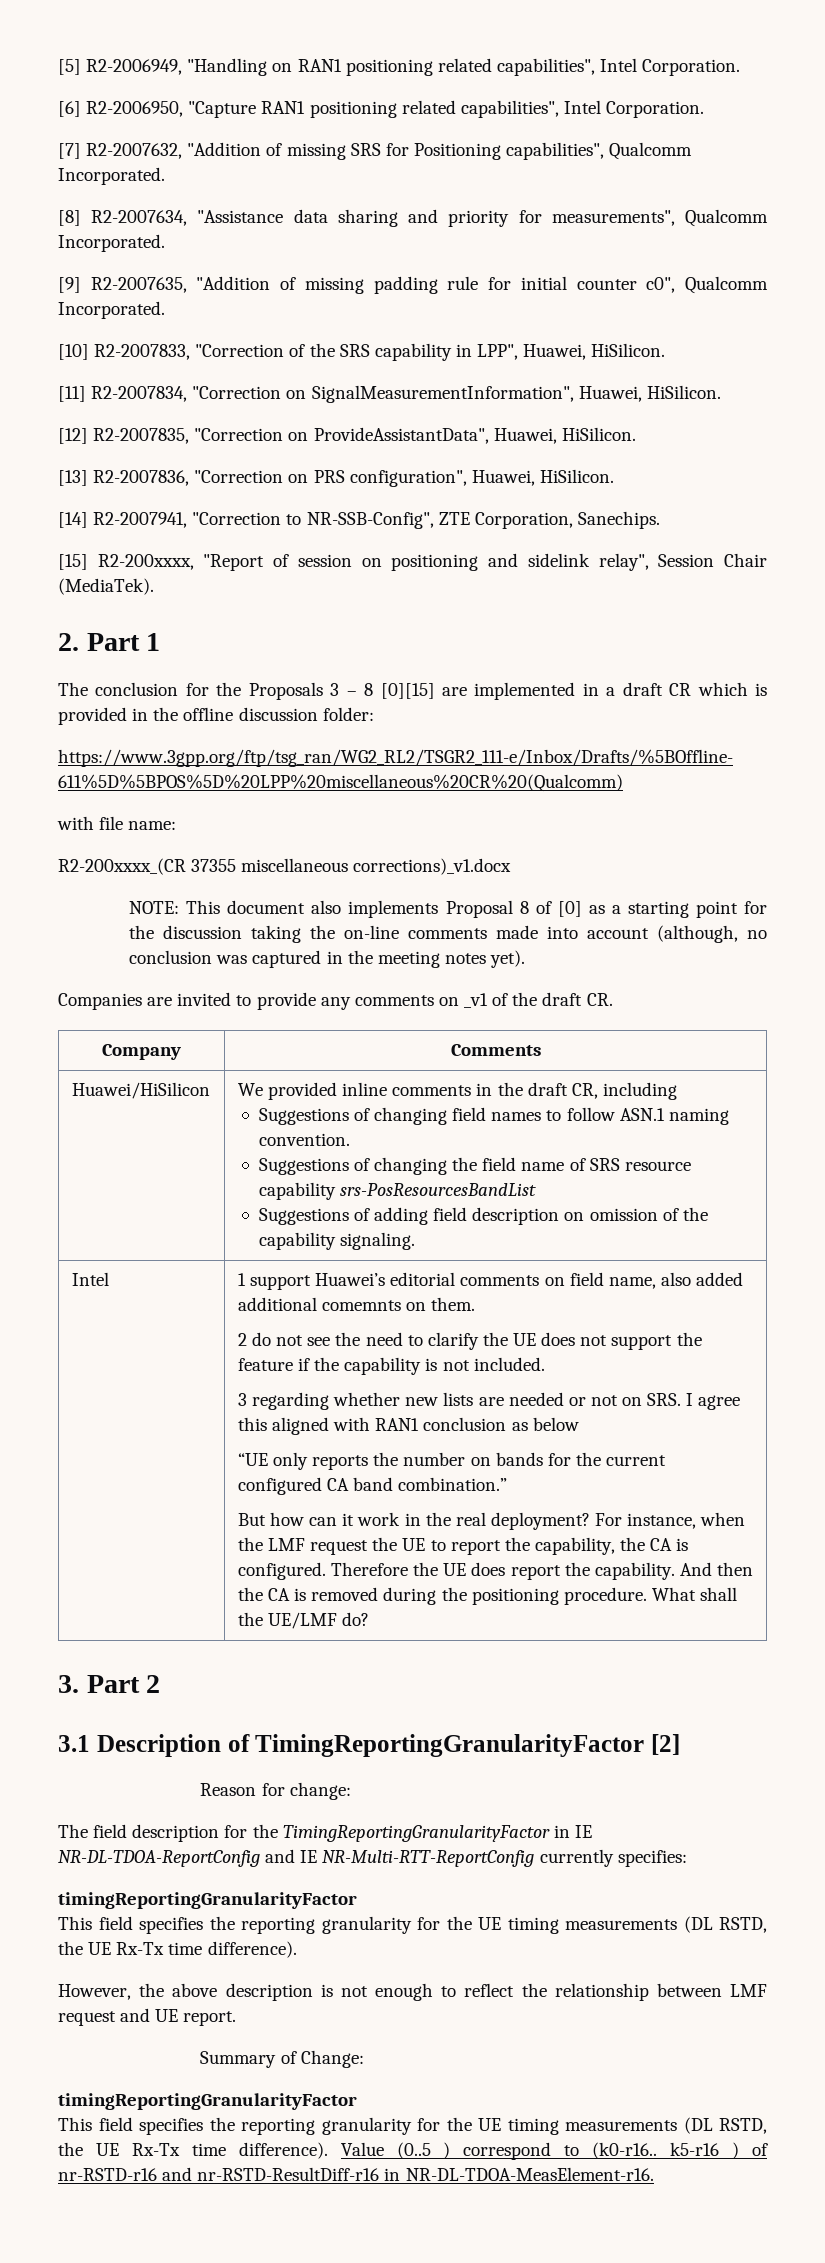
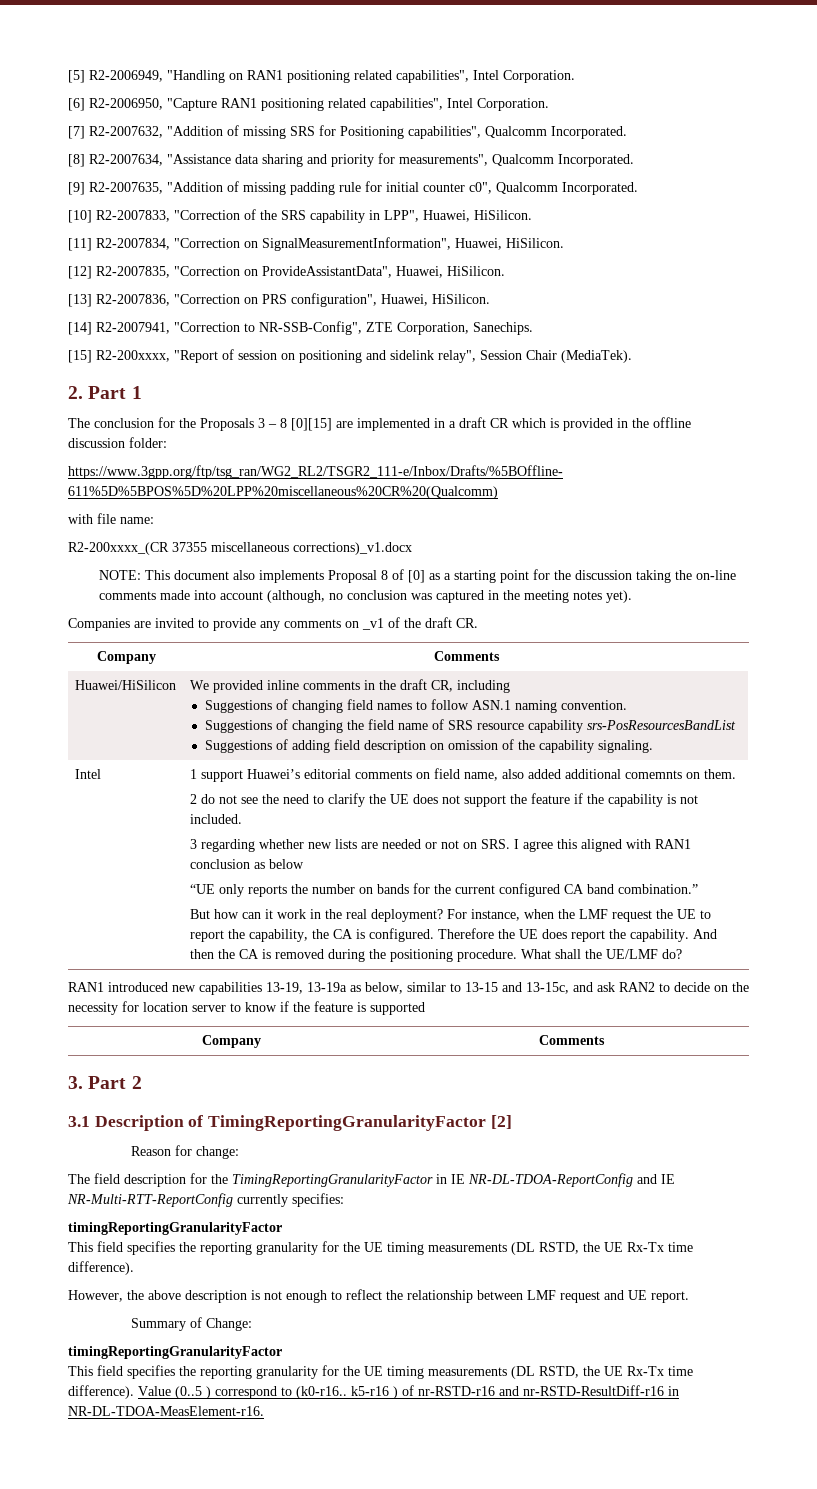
(370, 1619) none -> [68,982,749,995] [68,1001,425,1015] [202,1035,261,1048] [539,1035,605,1045] // RAN1 introduced new capabilities 13-19, 13-19a as below, similar to 13-15 and 13-15c, and ask RAN2 to decide on the necessity for location server to know if the feature is supported // Company | Comments

